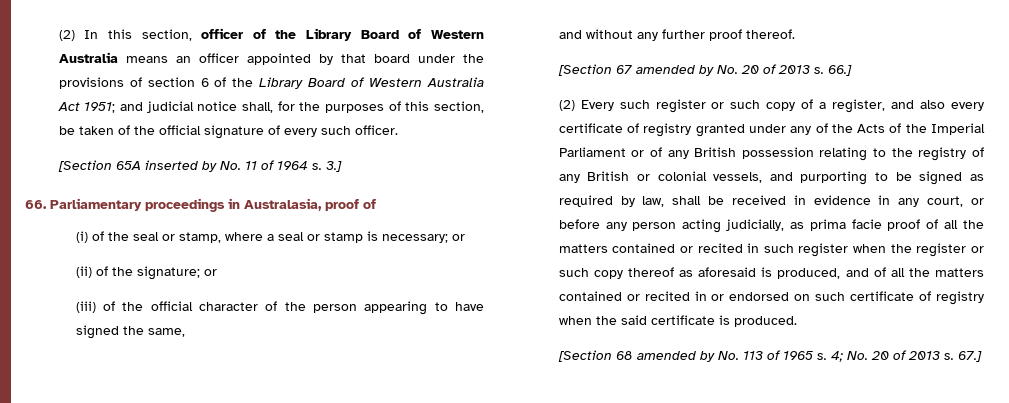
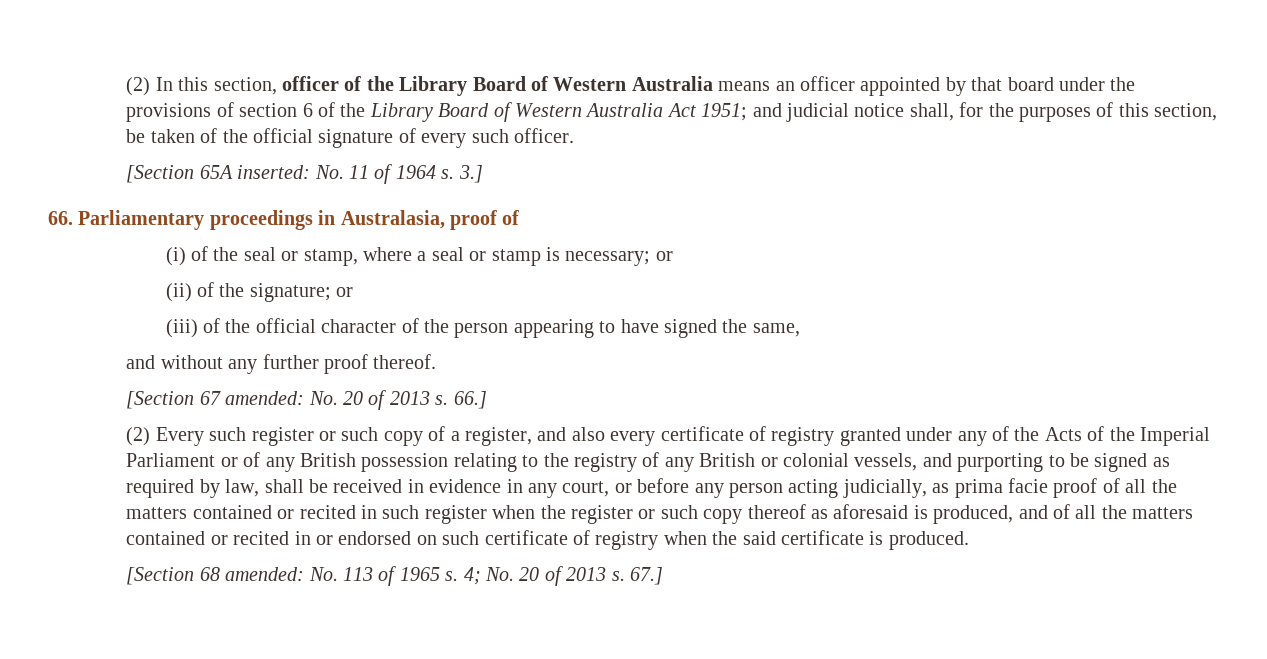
[144,160,217,172] inserted by -> [237,165,311,179] inserted:
[635,65,714,76] amended by -> [225,391,305,405] amended:
[636,351,715,362] amended by -> [225,567,305,581] amended:

